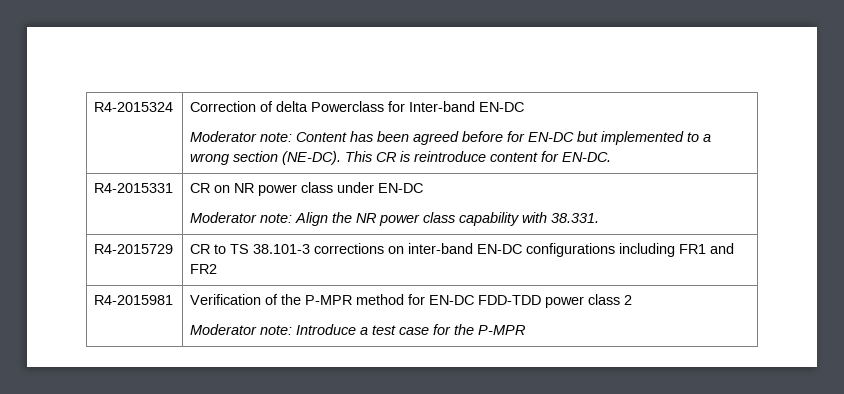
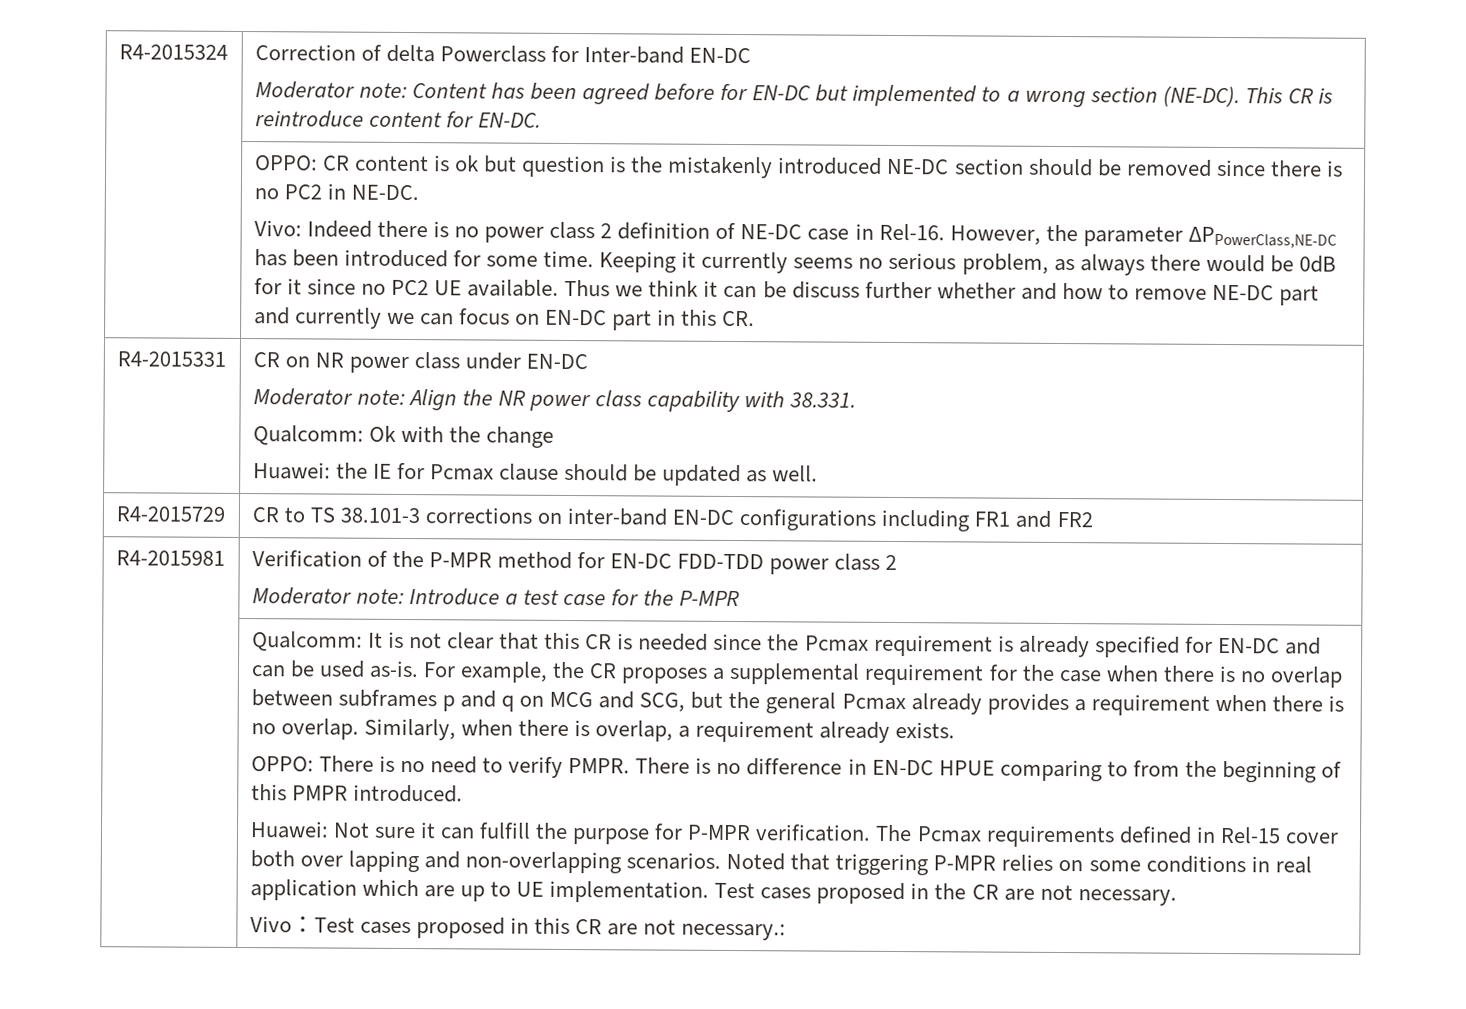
(612, 157) none -> [254,155,1343,179] [253,183,419,201] [253,220,1337,249] [253,249,1336,276] [253,278,1320,306] [253,307,756,331] // | OPPO: CR content is ok but question is the mistakenly introduced NE-DC section should be removed since there is no PC2 in NE-DC. // Vivo: Indeed there is no power class 2 definition of NE-DC case in Rel-16. However, the parameter ΔPPowerClass,NE-DC has been introduced for some time. Keeping it currently seems no serious problem, as always there would be 0dB for it since no PC2 UE available. Thus we think it can be discuss further whether and how to remove NE-DC part and currently we can focus on EN-DC part in this CR.
(600, 218) none -> [252,425,554,448] [252,462,819,487] // Qualcomm: Ok with the change // Huawei: the IE for Pcmax clause should be updated as well.
(527, 330) none -> [251,631,1322,658] [250,660,1344,688] [250,689,1345,716] [250,718,956,743] [250,755,1343,783] [250,784,463,803] [249,821,1339,848] [249,850,1312,876] [249,879,1177,906] [249,916,787,941] // | Qualcomm: It is not clear that this CR is needed since the Pcmax requirement is already specified for EN-DC and can be used as-is. For example, the CR proposes a supplemental requirement for the case when there is no overlap between subframes p and q on MCG and SCG, but the general Pcmax already provides a requirement when there is no overlap. Similarly, when there is overlap, a requirement already exists. // OPPO: There is no need to verify PMPR. There is no difference in EN-DC HPUE comparing to from the beginning of this PMPR introduced. // Huawei: Not sure it can fulfill the purpose for P-MPR verification. The Pcmax requirements defined in Rel-15 cover both over lapping and non-overlapping scenarios. Noted that triggering P-MPR relies on some conditions in real application which are up to UE implementation. Test cases proposed in the CR are not necessary. // Vivo：Test cases proposed in this CR are not necessary.:

